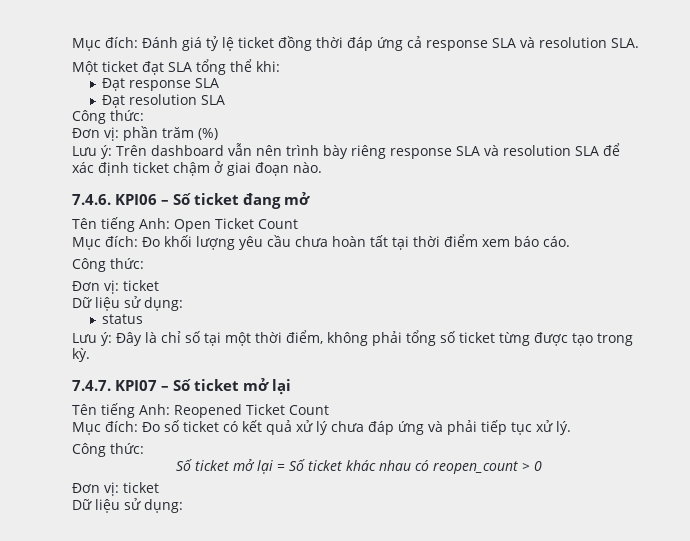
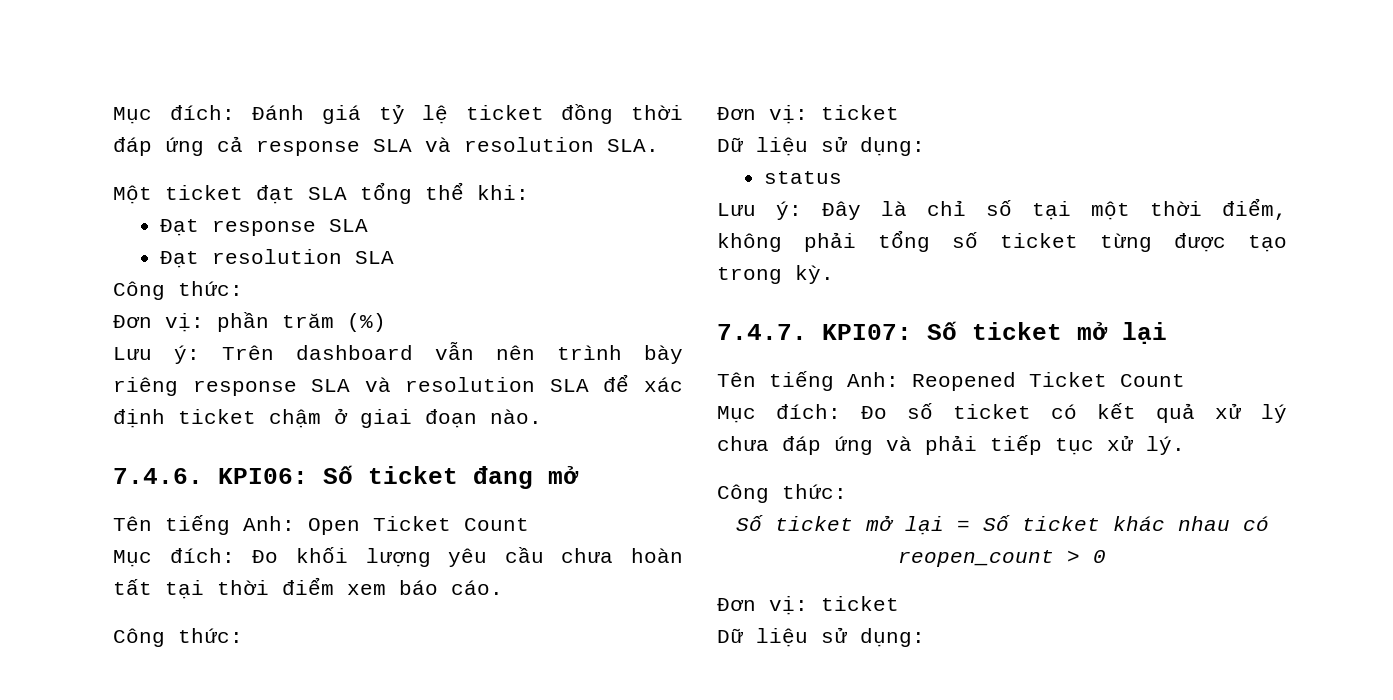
[115,194,170,205] KPI06 – -> [218,468,308,484] KPI06:
[115,380,170,391] KPI07 – -> [822,324,912,340] KPI07:

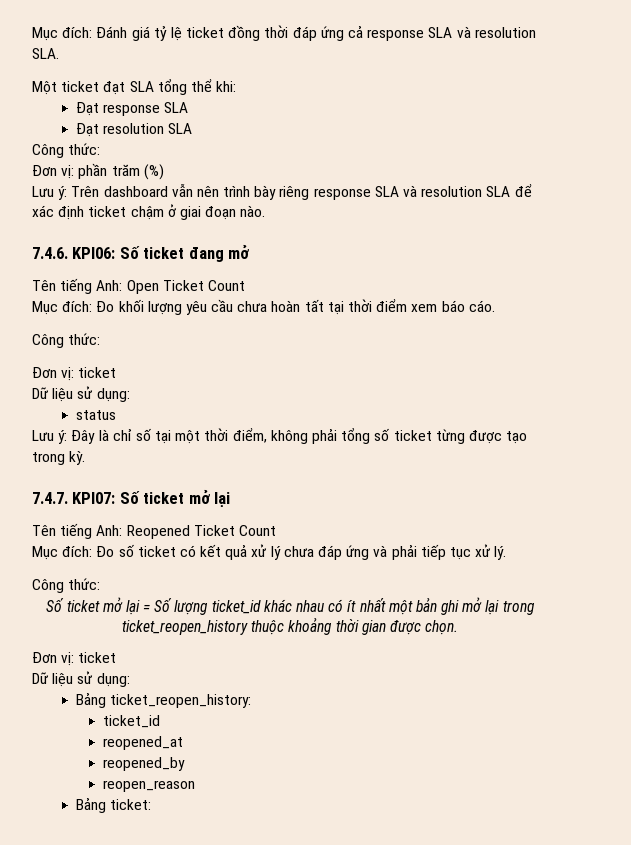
[1021,516,1100,531] ticket -> [174,600,261,615] lượng ticket_id
[898,550,1106,567] [717,596,899,615] [717,627,925,647] reopen_count > 0 // Đơn vị: ticket // Dữ liệu sử dụng: -> [347,597,535,615] [121,617,459,635] [32,652,117,666] [32,671,130,687] [75,693,252,708] [102,715,160,728] [102,736,183,750] [102,757,185,771] [102,780,195,792] [75,798,152,813] ít nhất một bản ghi mở lại trong ticket_reopen_history thuộc khoảng thời gian được chọn. // Đơn vị: ticket // Dữ liệu sử dụng: // Bảng ticket_reopen_history: // ticket_id // reopened_at // reopened_by // reopen_reason // Bảng ticket:

